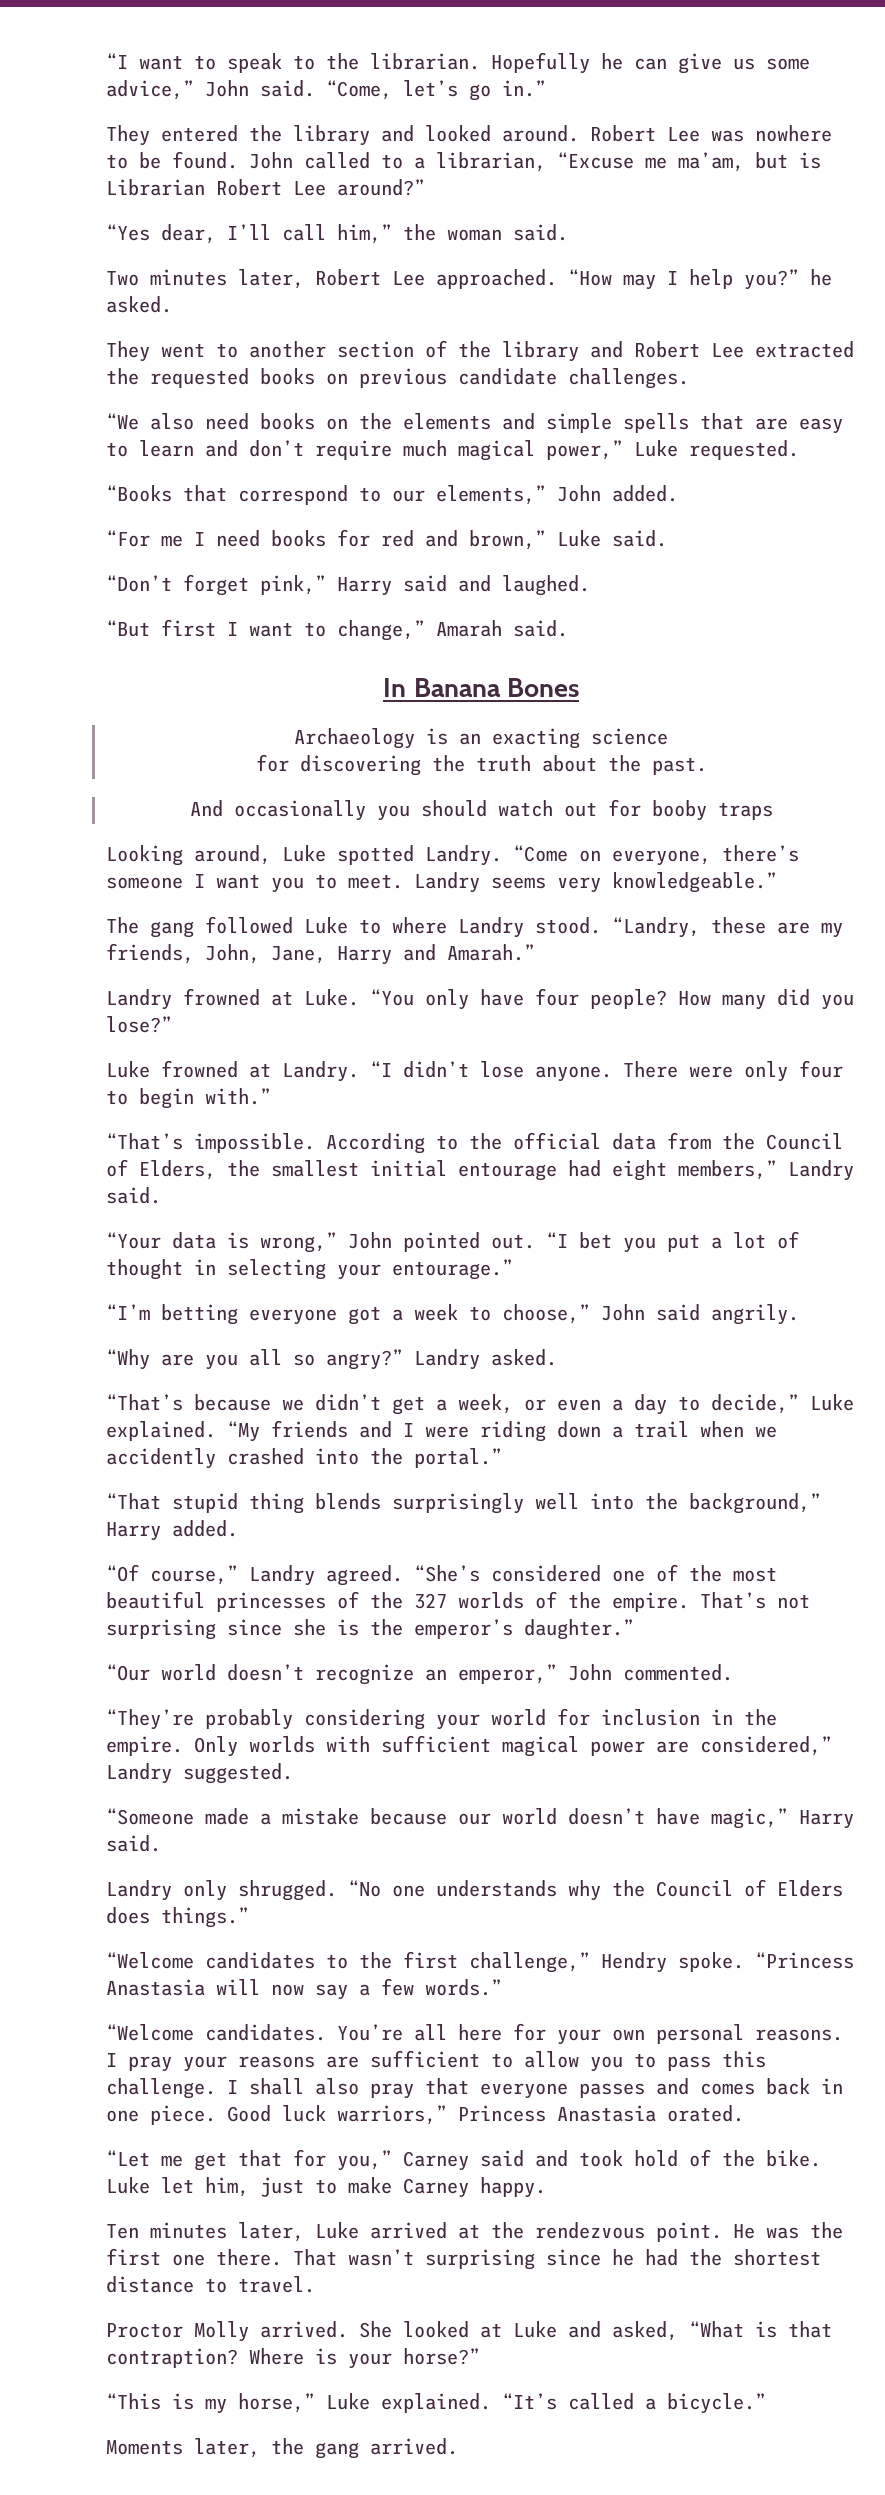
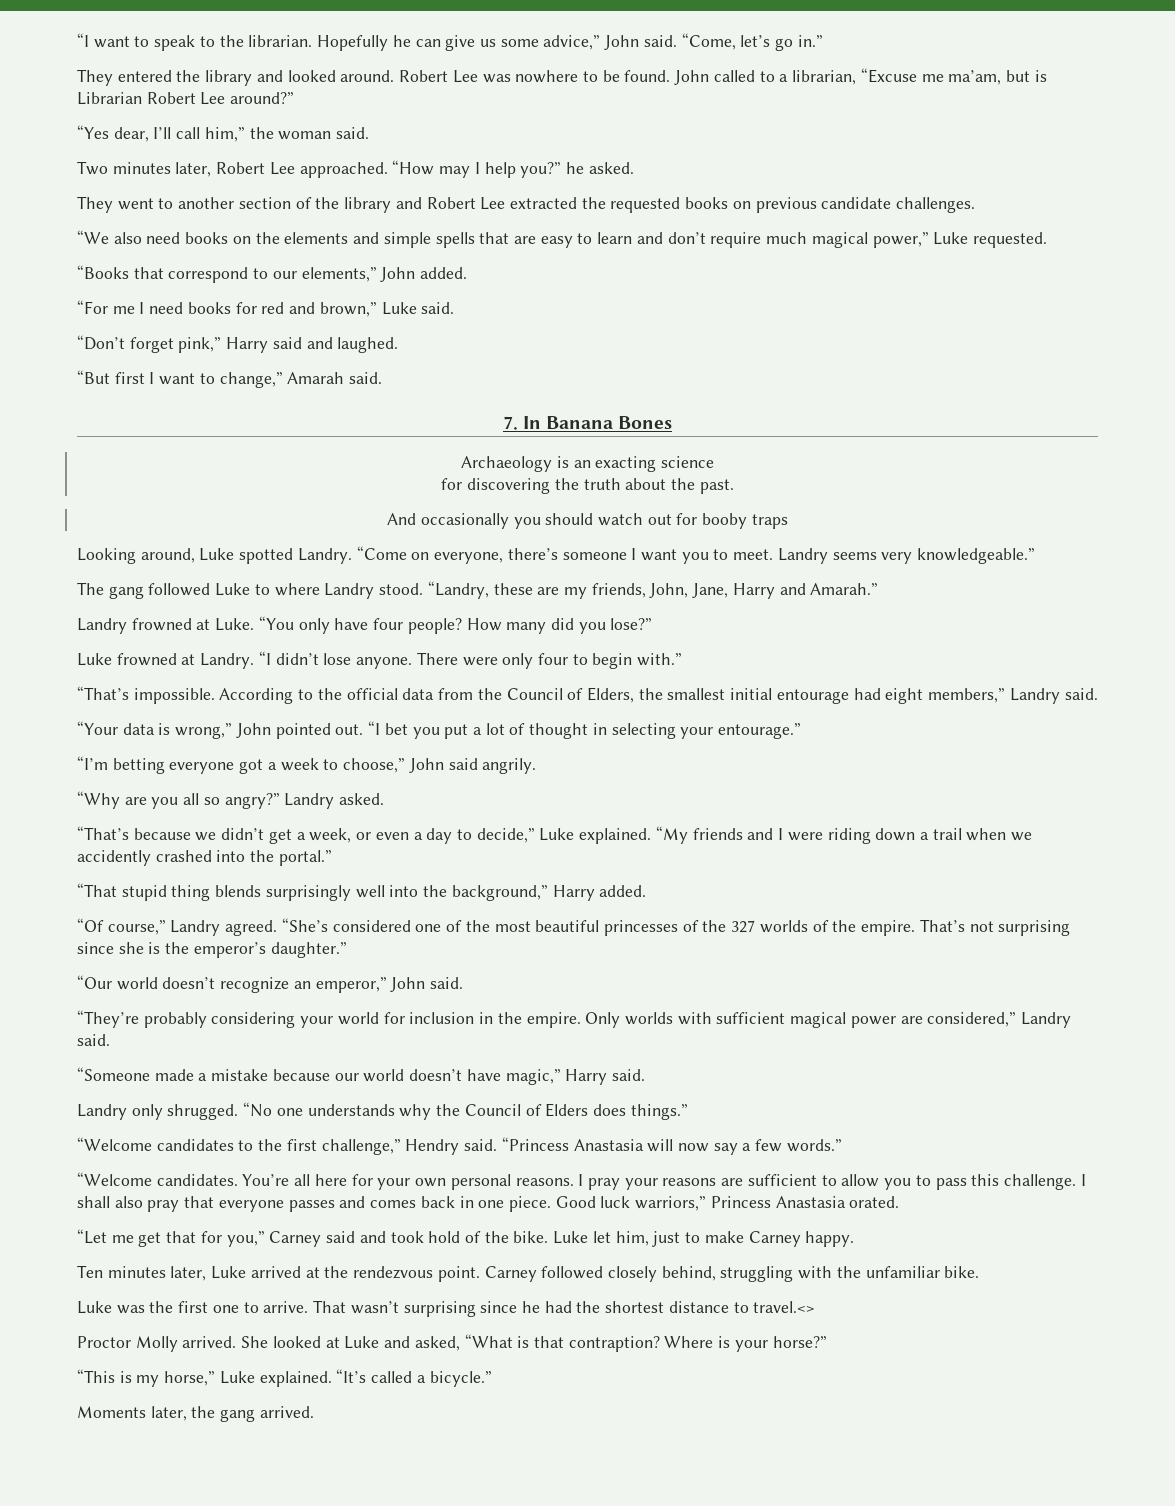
(568, 628) none -> [502,416,518,430] 7.
[623,1664,733,1681] commented. -> [430,977,464,989] said.
[183,1763,293,1784] suggested. -> [77,1034,110,1046] said.
[678,1952,744,1972] spoke. -> [464,1139,498,1151] said.
[733,2224,755,2239] He -> [484,1266,980,1282] [77,1301,112,1314] Carney followed closely behind, struggling with the unfamiliar bike. // Luke
[216,2249,282,2266] there. -> [243,1301,309,1313] to arrive.
[238,2276,315,2293] travel. -> [753,1301,816,1313] travel.<>

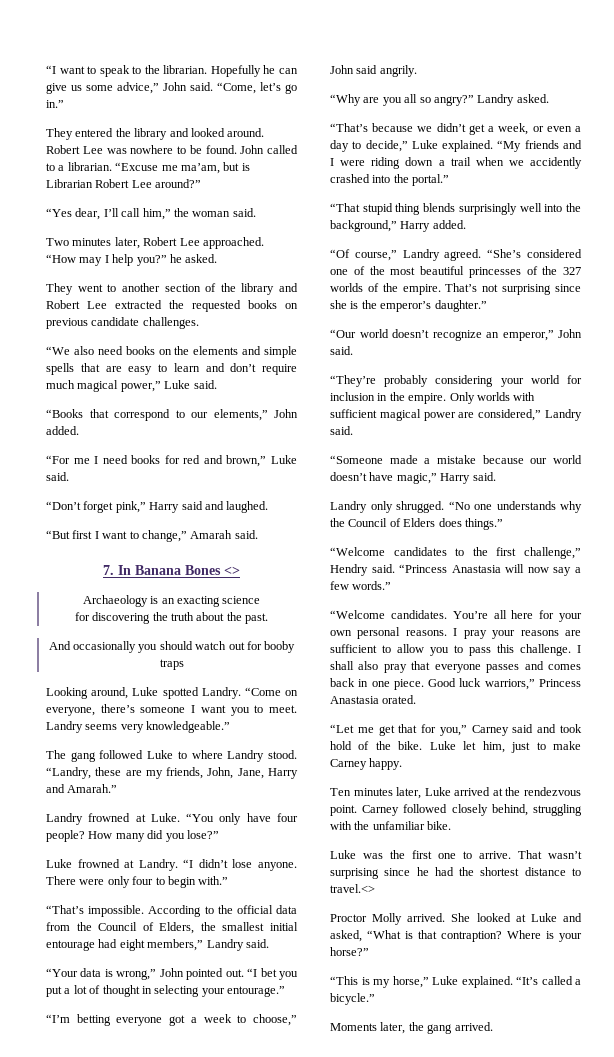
[792,70,857,85] librarian, -> [67,162,112,171] librarian.
[972,232,1047,248] requested. -> [193,380,217,389] said.
(673, 422) none -> [224,566,240,575] <>

